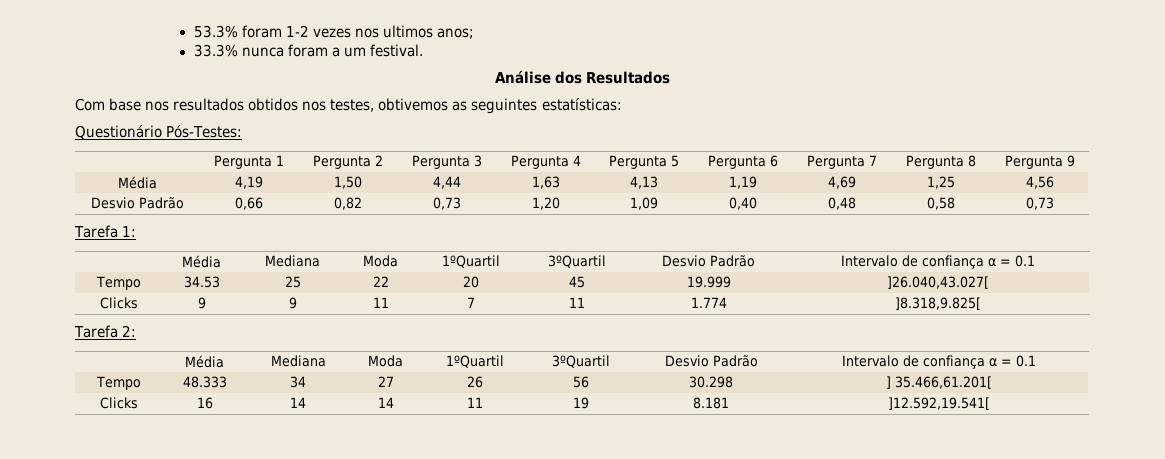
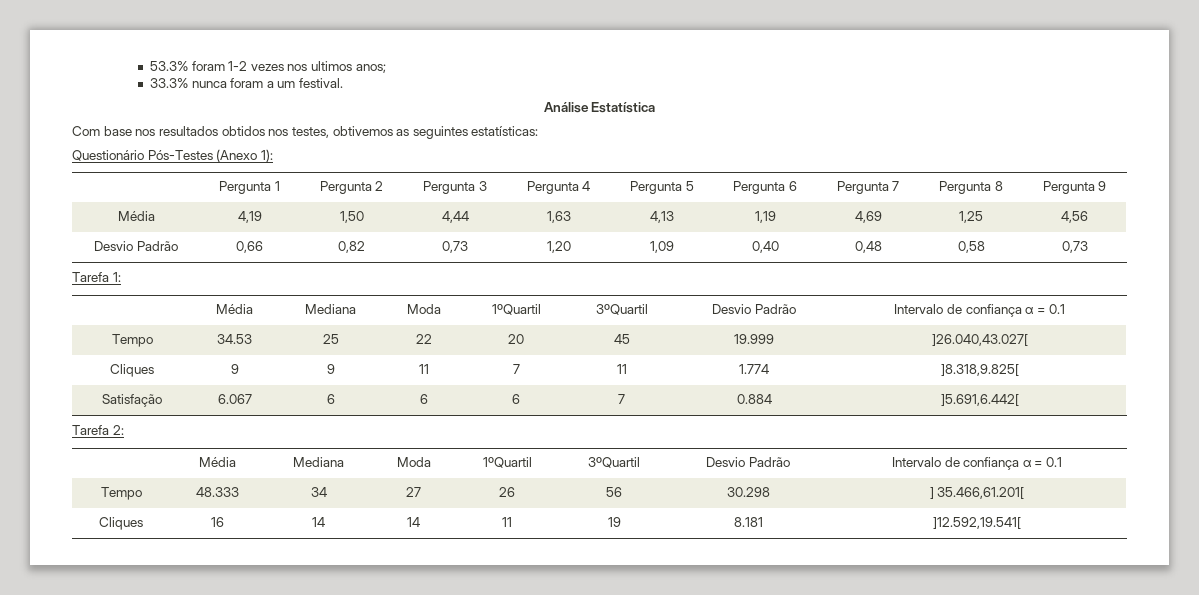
[555,71,671,84] dos Resultados -> [591,102,656,113] Estatística
[166,125,243,138] Pós-Testes: -> [147,149,273,162] Pós-Testes (Anexo 1):
[99,297,138,309] Clicks -> [110,364,154,377] Cliques
(981, 303) none -> [102,394,162,407] [217,394,252,404] [326,394,335,404] [420,394,428,404] [512,394,520,404] [618,394,625,404] [736,394,772,404] [940,394,1019,406] // Satisfação | 6.067 | 6 | 6 | 6 | 7 | 0.884 | ]5.691,6.442[
[99,397,138,409] Clicks -> [99,517,143,530] Cliques

